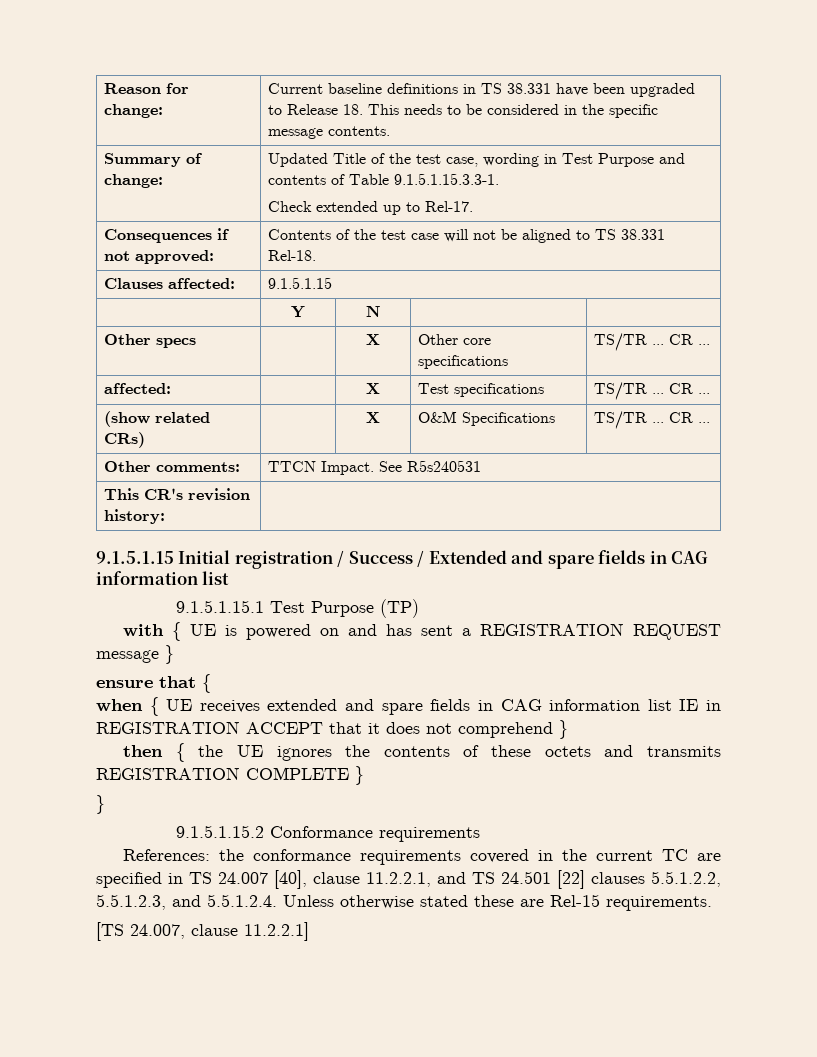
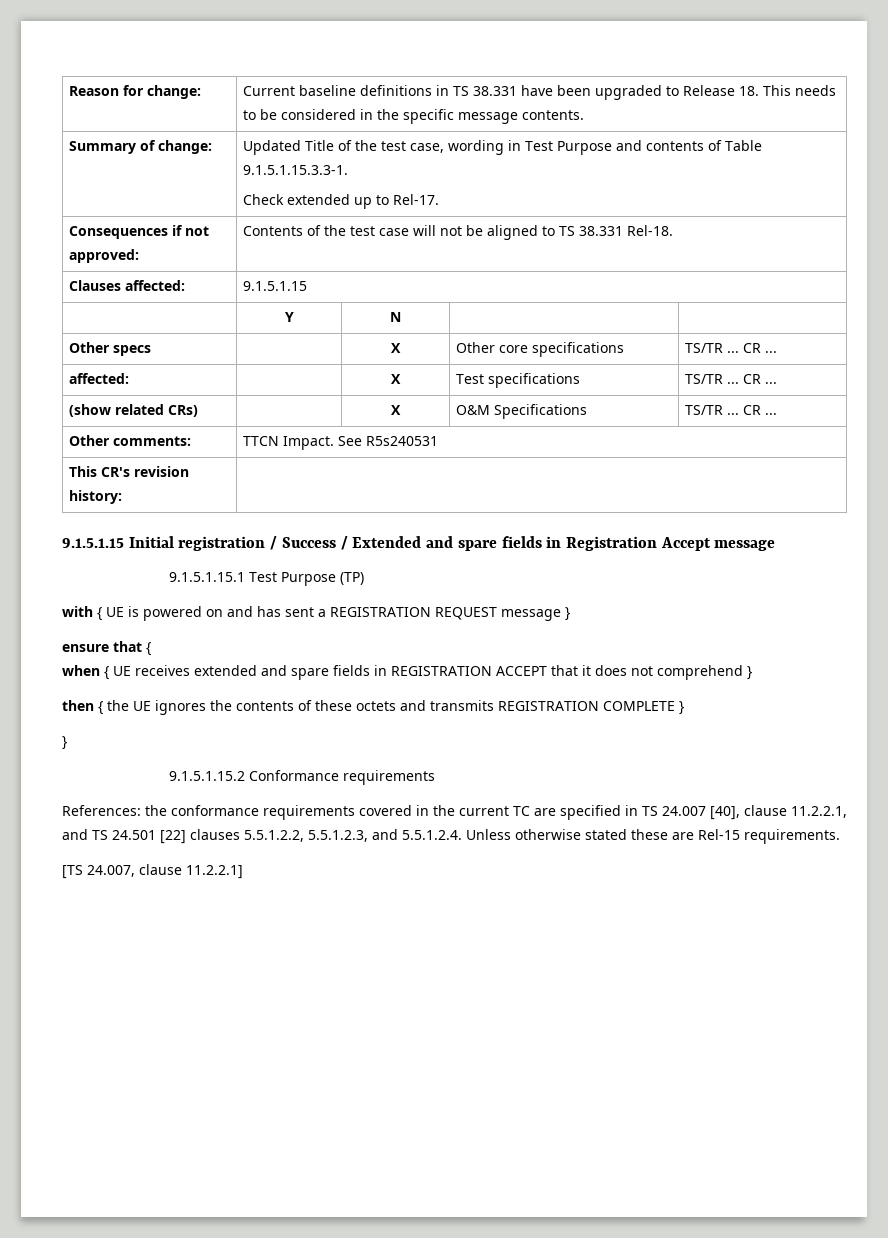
[671,551,709,564] [96,571,230,585] CAG information list -> [565,536,776,551] Registration Accept message
[500,699,722,711] CAG information list IE in -> (387, 670) none

